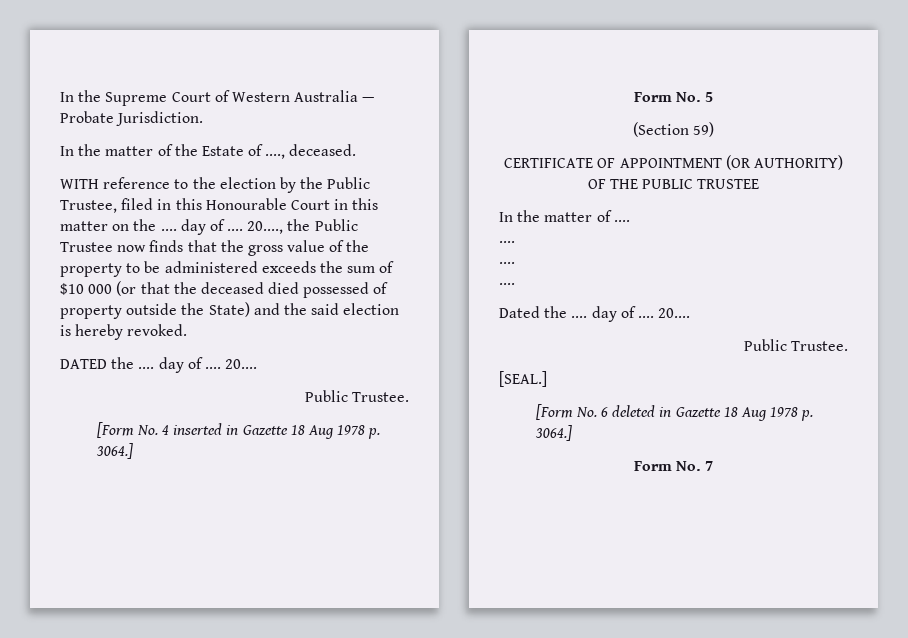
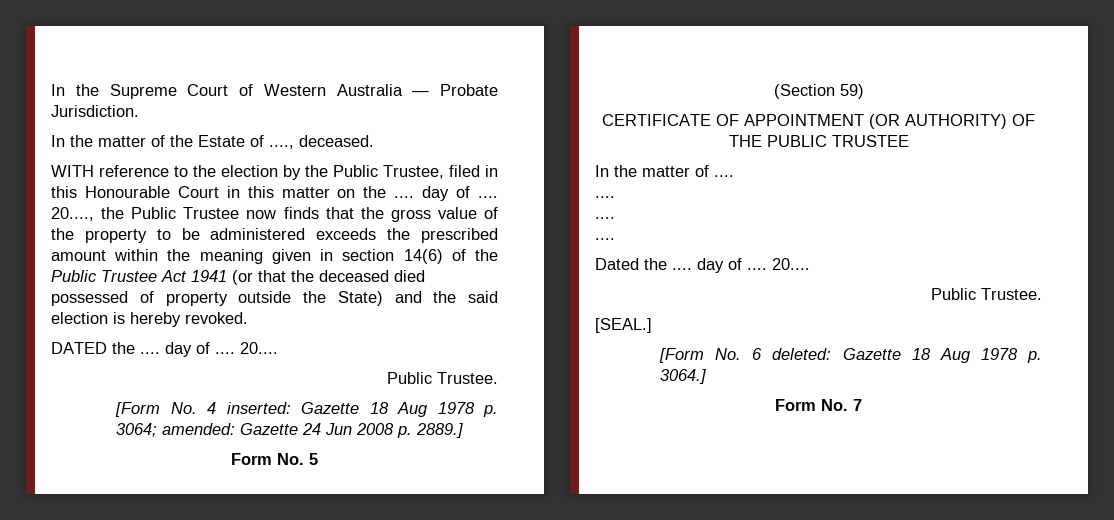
[347,261,395,273] [60,283,113,295] sum of $10 000 -> [420,228,498,243] [51,249,499,264] [51,270,227,282] prescribed amount within the meaning given in section 14(6) of the Public Trustee Act 1941
[173,423,381,439] [95,443,133,459] inserted in Gazette 18 Aug 1978 p. 3064.] -> [226,402,498,417] [116,423,464,438] inserted: Gazette 18 Aug 1978 p. 3064; amended: Gazette 24 Jun 2008 p. 2889.]
[612,405,672,417] deleted in -> [772,348,832,360] deleted:

